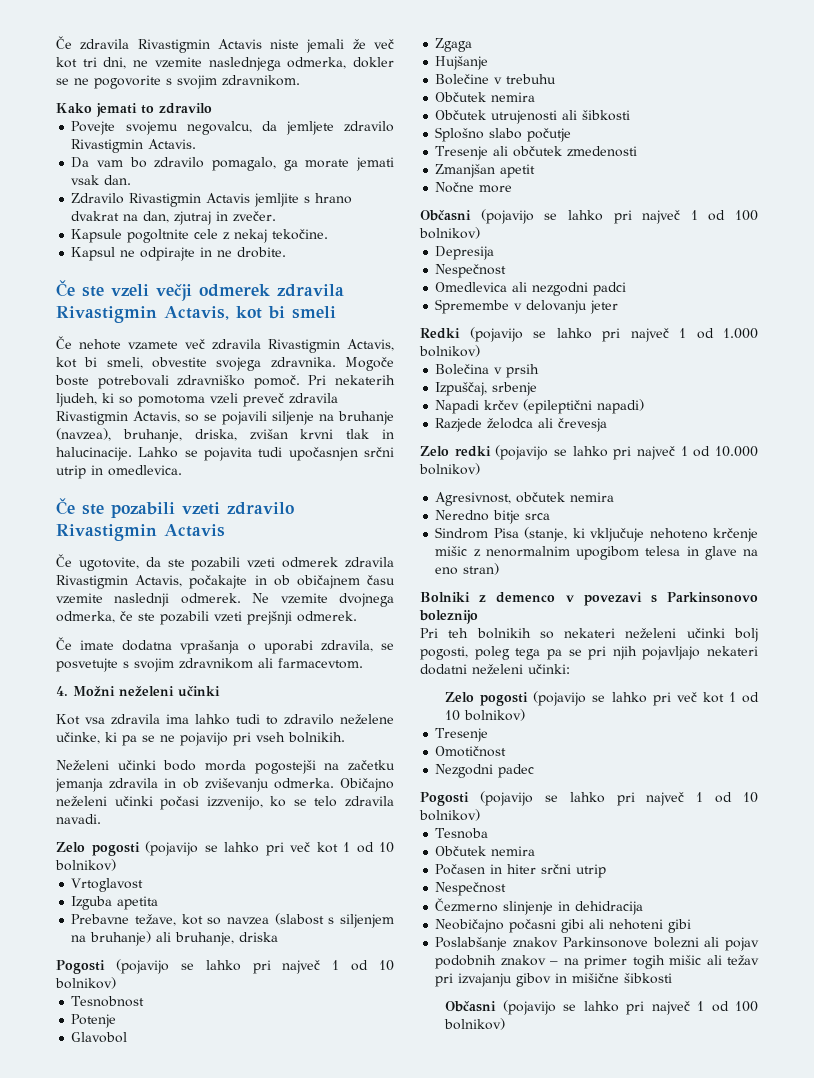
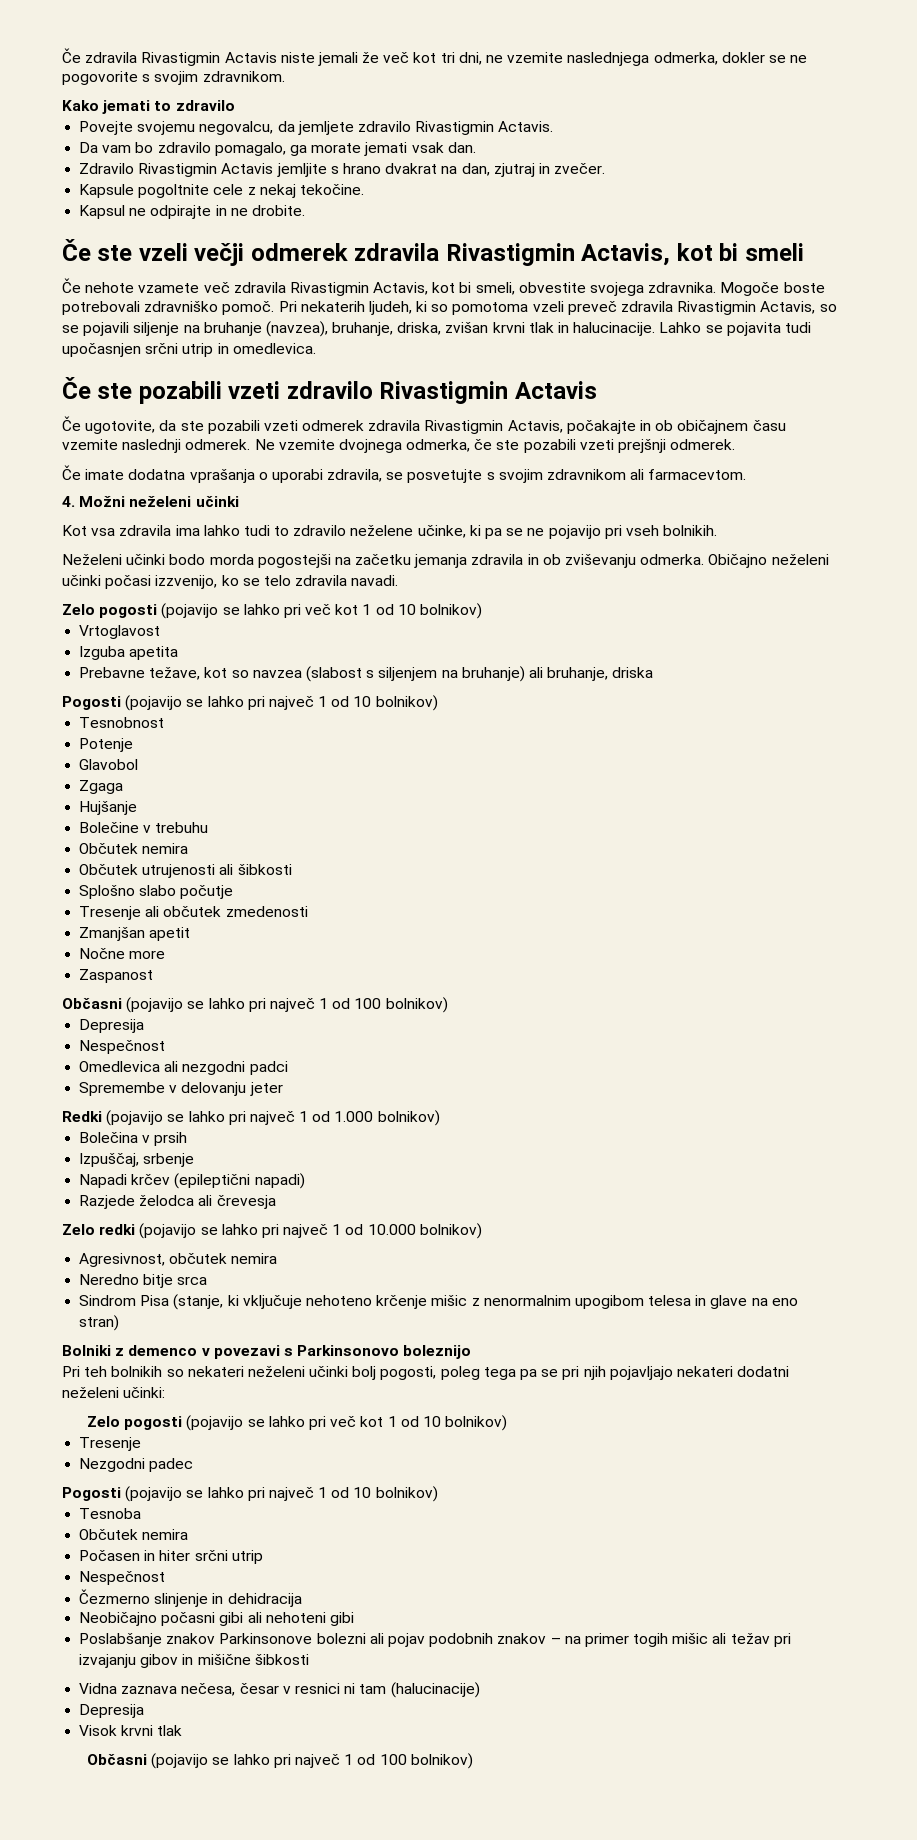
(513, 189) none -> [79,969,154,983] // Zaspanost
[435,746,507,757] // Omotičnost -> (142, 1444) none
(673, 978) none -> [79,1682,480,1698] [79,1704,145,1718] [79,1725,183,1736] // Vidna zaznava nečesa, česar v resnici ni tam (halucinacije) // Depresija // Visok krvni tlak

